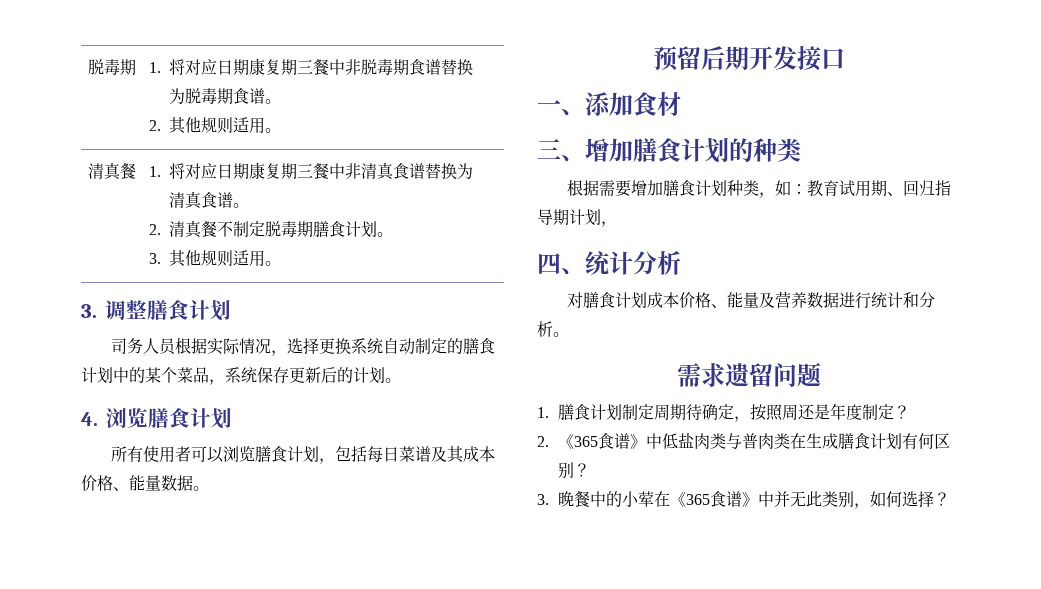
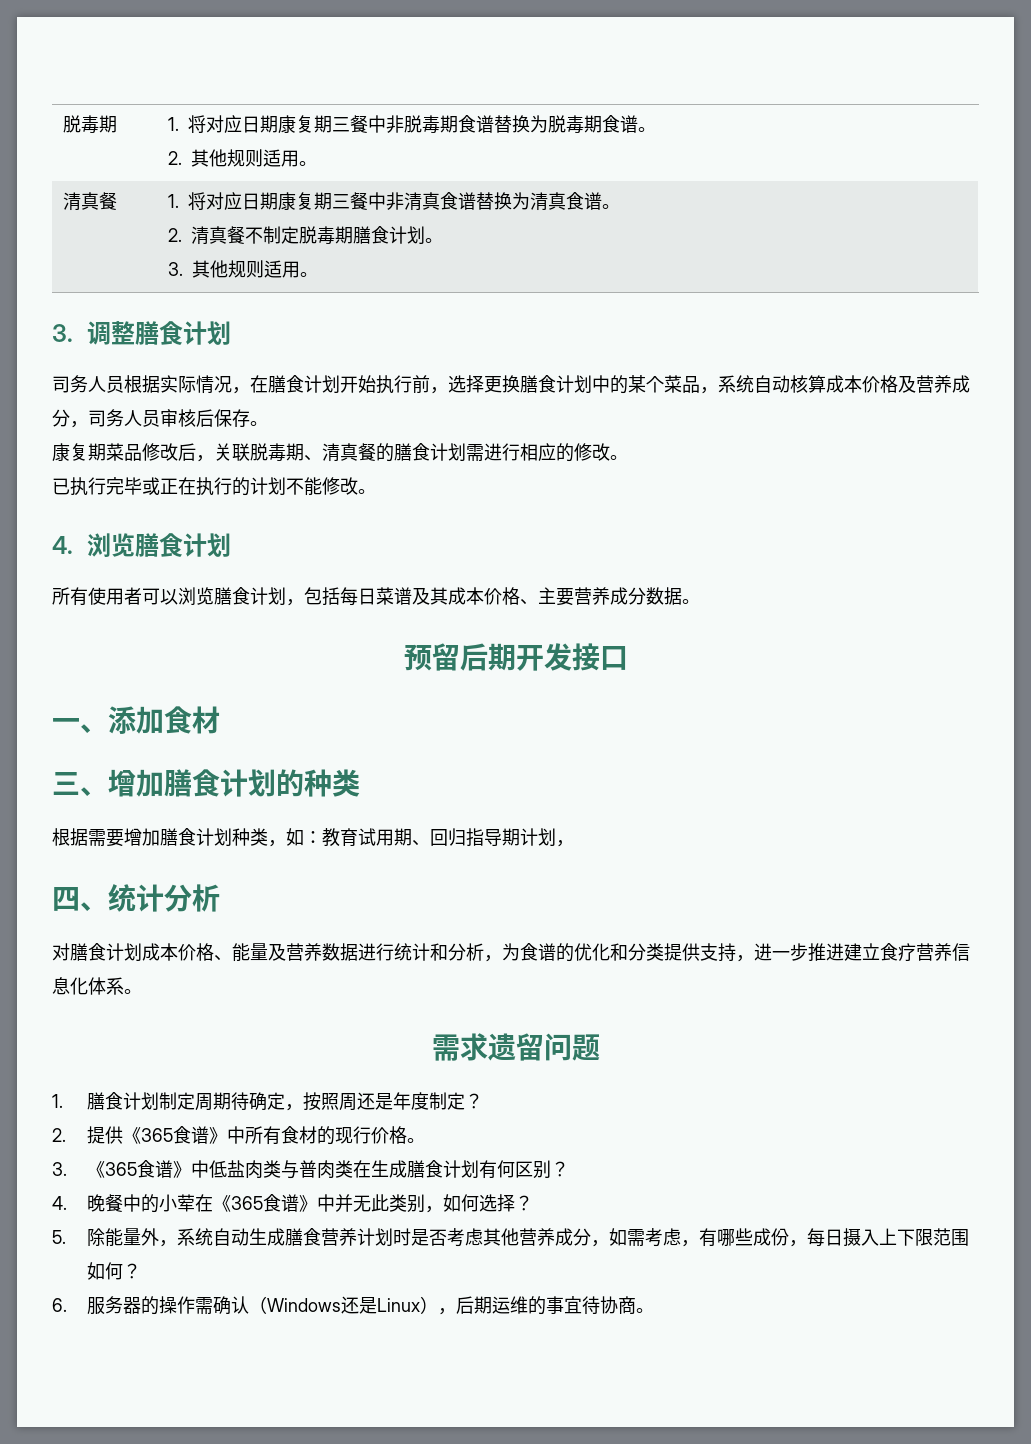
[287,338,464,355] 选择更换系统自动制定的 -> [250,375,520,394] 在膳食计划开始执行前，选择更换
[257,367,385,384] 保存更新后的计划 -> [754,375,970,393] [52,409,268,428] [52,443,628,462] [52,477,358,496] 自动核算成本价格及营养成分，司务人员审核后保存。 // 康复期菜品修改后，关联脱毒期、清真餐的膳食计划需进行相应的修改。 // 已执行完毕或正在执行的计划不能修改
[129,475,161,491] 能量 -> [538,587,646,606] 主要营养成分
(553, 329) none -> [484,943,970,962] [52,977,124,995] ，为食谱的优化和分类提供支持，进一步推进建立食疗营养信息化体系
(549, 441) none -> [86,1126,425,1145] [52,1162,67,1176] 提供《365食谱》中所有食材的现行价格。 // 3.
[537,494,549,505] 3. -> [52,1196,67,1210] 4.
(950, 499) none -> [52,1228,969,1247] [86,1262,141,1280] [52,1296,654,1315] // 5.除能量外，系统自动生成膳食营养计划时是否考虑其他营养成分，如需考虑，有哪些成份，每日摄入上下限范围如何？ // 6.服务器的操作需确认（Windows还是Linux），后期运维的事宜待协商。

